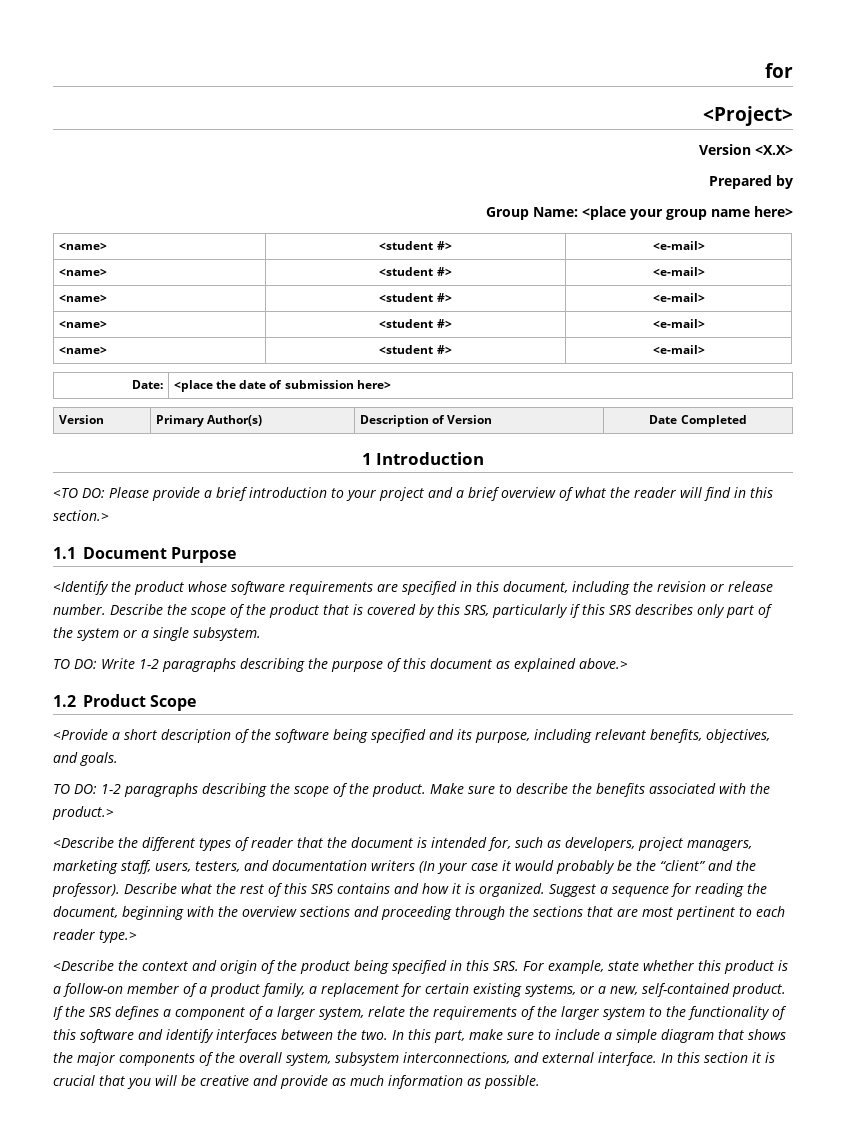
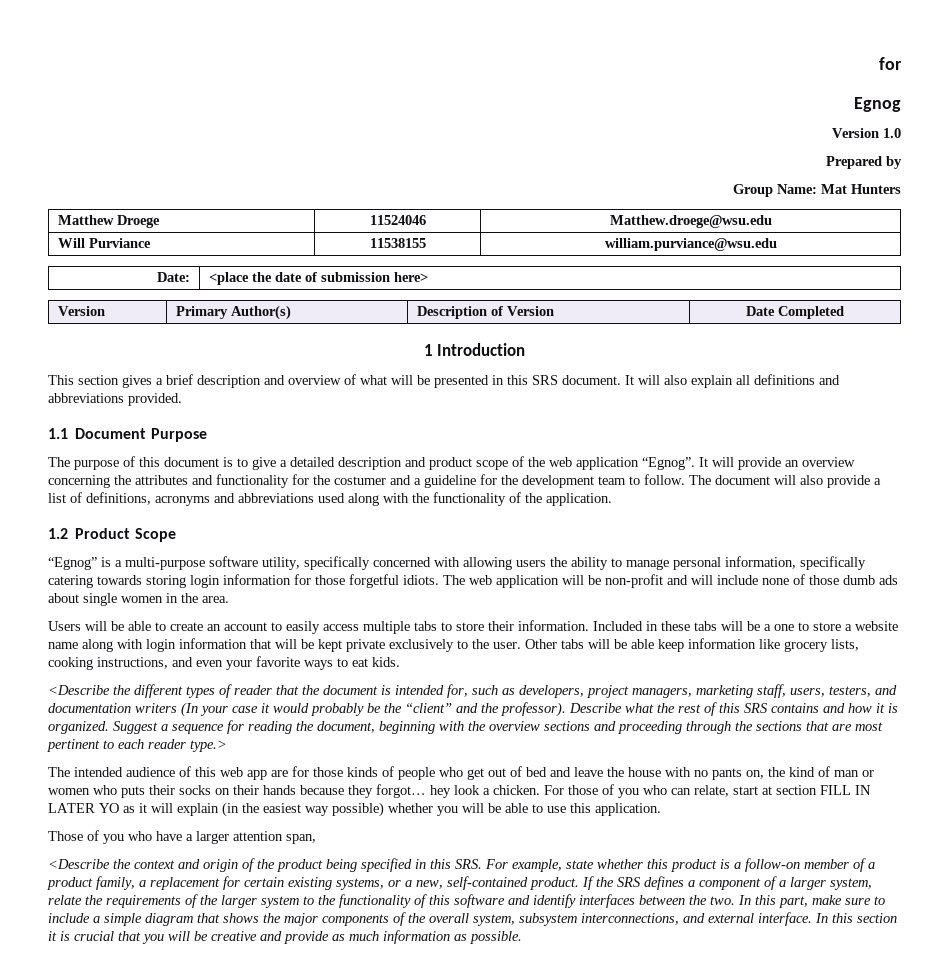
[703,106,793,126] [699,144,793,155] <Project> // Version <X.X> -> [854,97,901,112] [832,128,901,138] Egnog // Version 1.0
[582,206,793,220] [58,242,107,250] [379,241,452,250] [652,241,705,250] [58,268,107,276] [379,267,452,276] [652,267,705,276] [58,294,107,302] [379,293,452,302] [652,293,705,302] [58,320,107,328] [379,319,452,328] [652,319,705,328] [58,346,107,354] [379,345,452,354] [652,345,705,354] <place your group name here> // <name> | <student #> | <e-mail> // <name> | <student #> | <e-mail> // <name> | <student #> | <e-mail> // <name> | <student #> | <e-mail> // <name> | <student #> | <e-mail> -> [821,184,901,194] [57,215,160,228] [369,215,426,225] [609,215,772,228] [57,238,151,248] [369,238,426,248] [604,238,777,251] Mat Hunters // Matthew Droege | 11524046 | Matthew.droege@wsu.edu // Will Purviance | 11538155 | william.purviance@wsu.edu
[53,487,773,501] [53,510,109,521] [53,547,236,563] [53,581,773,595] [53,604,773,618] [53,627,261,641] [53,658,628,672] [53,694,196,711] [53,729,770,743] [53,752,118,766] [53,783,770,797] [52,806,114,820] <TO DO: Please provide a brief introduction to your project and a brief overview of what the reader will find in this section.> // 1.1 Document Purpose // <Identify the product whose software requirements are specified in this document, including the revision or release number. Describe the scope of the product that is covered by this SRS, particularly if this SRS describes only part of the system or a single subsystem. // TO DO: Write 1-2 paragraphs describing the purpose of this document as explained above.> // 1.2 Product Scope // <Provide a short description of the software being specified and its purpose, including relevant benefits, objectives, and goals. // TO DO: 1-2 paragraphs describing the scope of the product. Make sure to describe the benefits associated with the product.> -> [48,374,840,388] [48,393,182,406] [48,428,207,442] [48,456,855,470] [48,474,881,488] [48,492,612,506] [48,528,176,542] [48,556,866,570] [48,574,898,588] [48,593,229,606] [48,620,898,634] [48,638,859,652] [48,656,400,670] This section gives a brief description and overview of what will be presented in this SRS document. It will also explain all definitions and abbreviations provided. // 1.1 Document Purpose // The purpose of this document is to give a detailed description and product scope of the web application “Egnog”. It will provide an overview concerning the attributes and functionality for the costumer and a guideline for the development team to follow. The document will also provide a list of definitions, acronyms and abbreviations used along with the functionality of the application. // 1.2 Product Scope // “Egnog” is a multi-purpose software utility, specifically concerned with allowing users the ability to manage personal information, specifically catering towards storing login information for those forgetful idiots. The web application will be non-profit and will include none of those dumb ads about single women in the area. // Users will be able to create an account to easily access multiple tabs to store their information. Included in these tabs will be a one to store a website name along with login information that will be kept private exclusively to the user. Other tabs will be able keep information like grocery lists, cooking instructions, and even your favorite ways to eat kids.
(137, 936) none -> [48,766,874,780] [48,784,871,798] [48,802,661,817] [48,830,316,844] // The intended audience of this web app are for those kinds of people who get out of bed and leave the house with no pants on, the kind of man or women who puts their socks on their hands because they forgot… hey look a chicken. For those of you who can relate, start at section FILL IN LATER YO as it will explain (in the easiest way possible) whether you will be able to use this application. // Those of you who have a larger attention span,

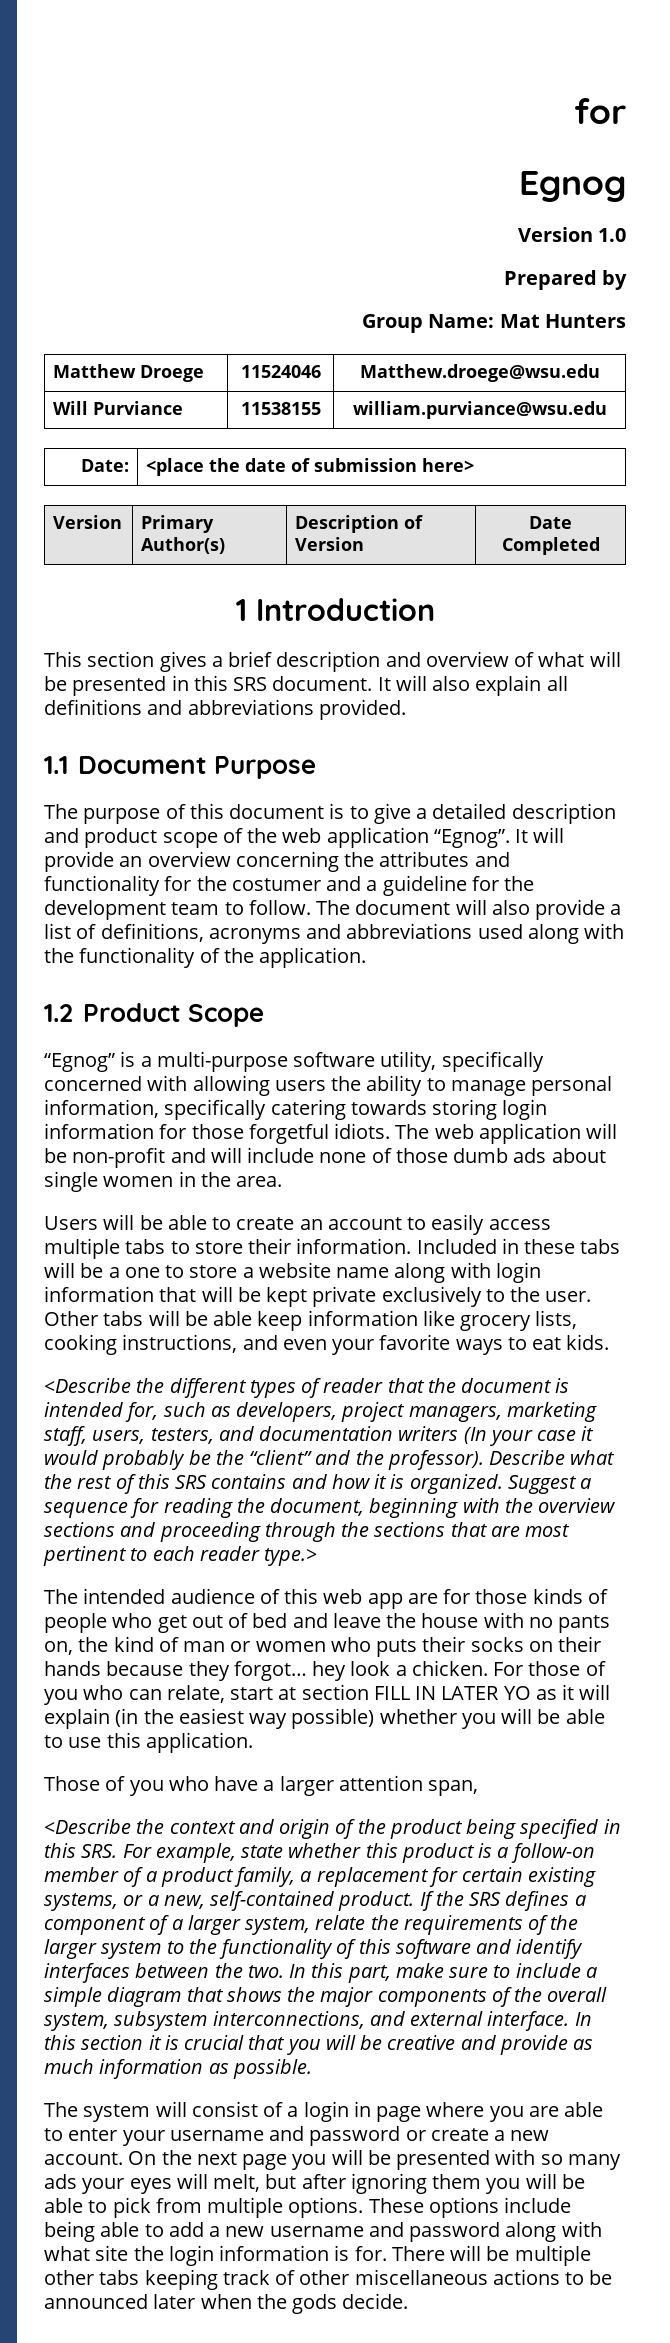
(522, 937) none -> [44,2101,604,2122] [44,2126,550,2146] [44,2149,621,2170] [44,2173,585,2194] [44,2197,572,2218] [44,2221,602,2242] [44,2245,591,2266] [44,2269,613,2290] [44,2293,409,2314] // The system will consist of a login in page where you are able to enter your username and password or create a new account. On the next page you will be presented with so many ads your eyes will melt, but after ignoring them you will be able to pick from multiple options. These options include being able to add a new username and password along with what site the login information is for. There will be multiple other tabs keeping track of other miscellaneous actions to be announced later when the gods decide.

